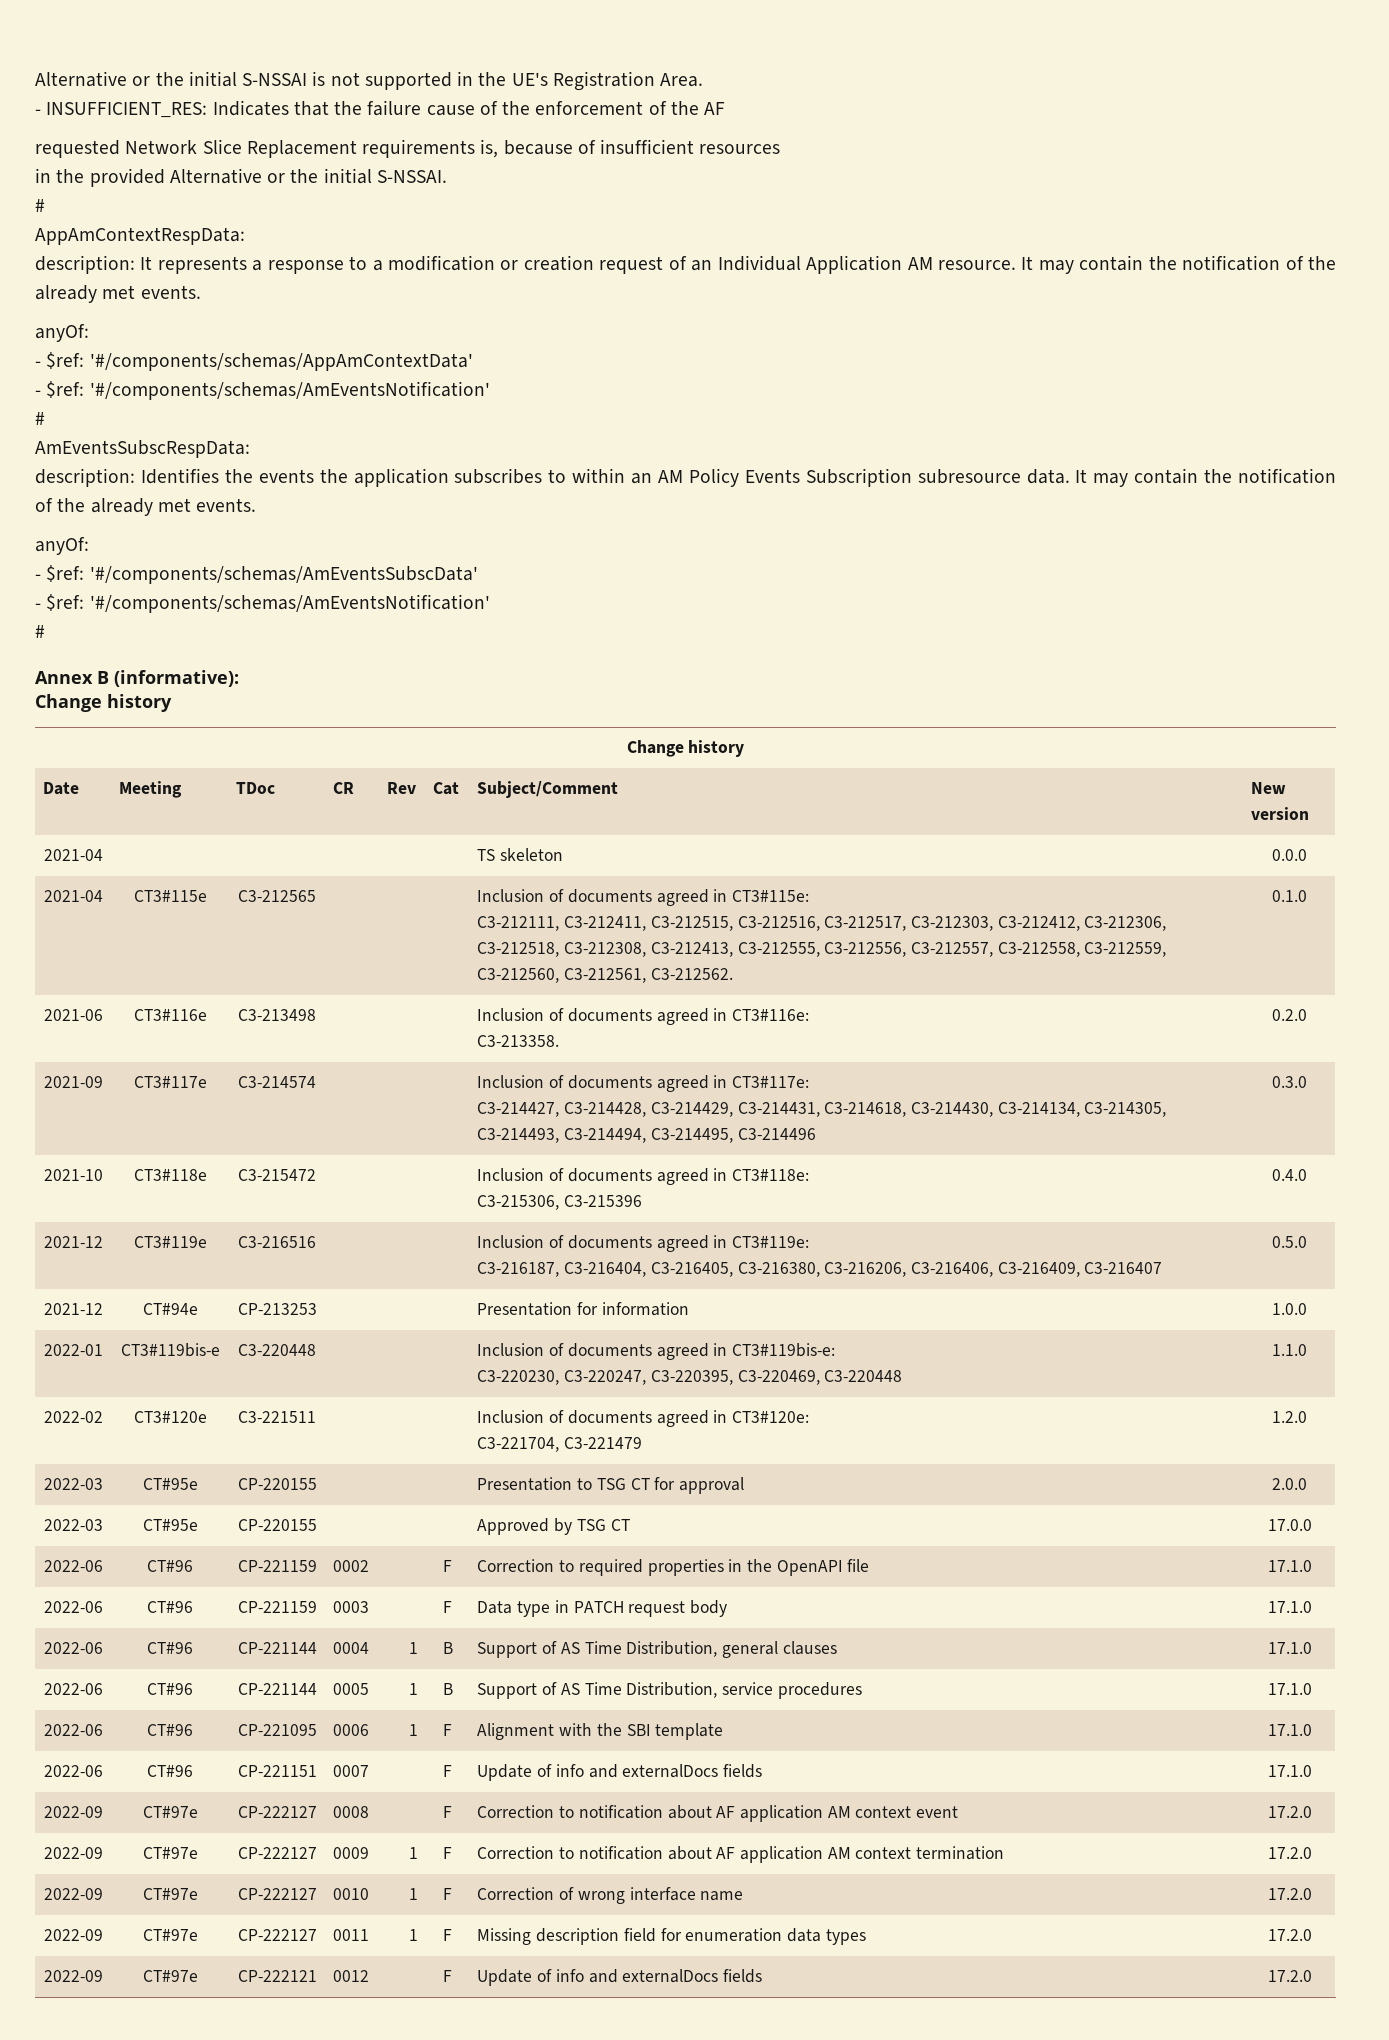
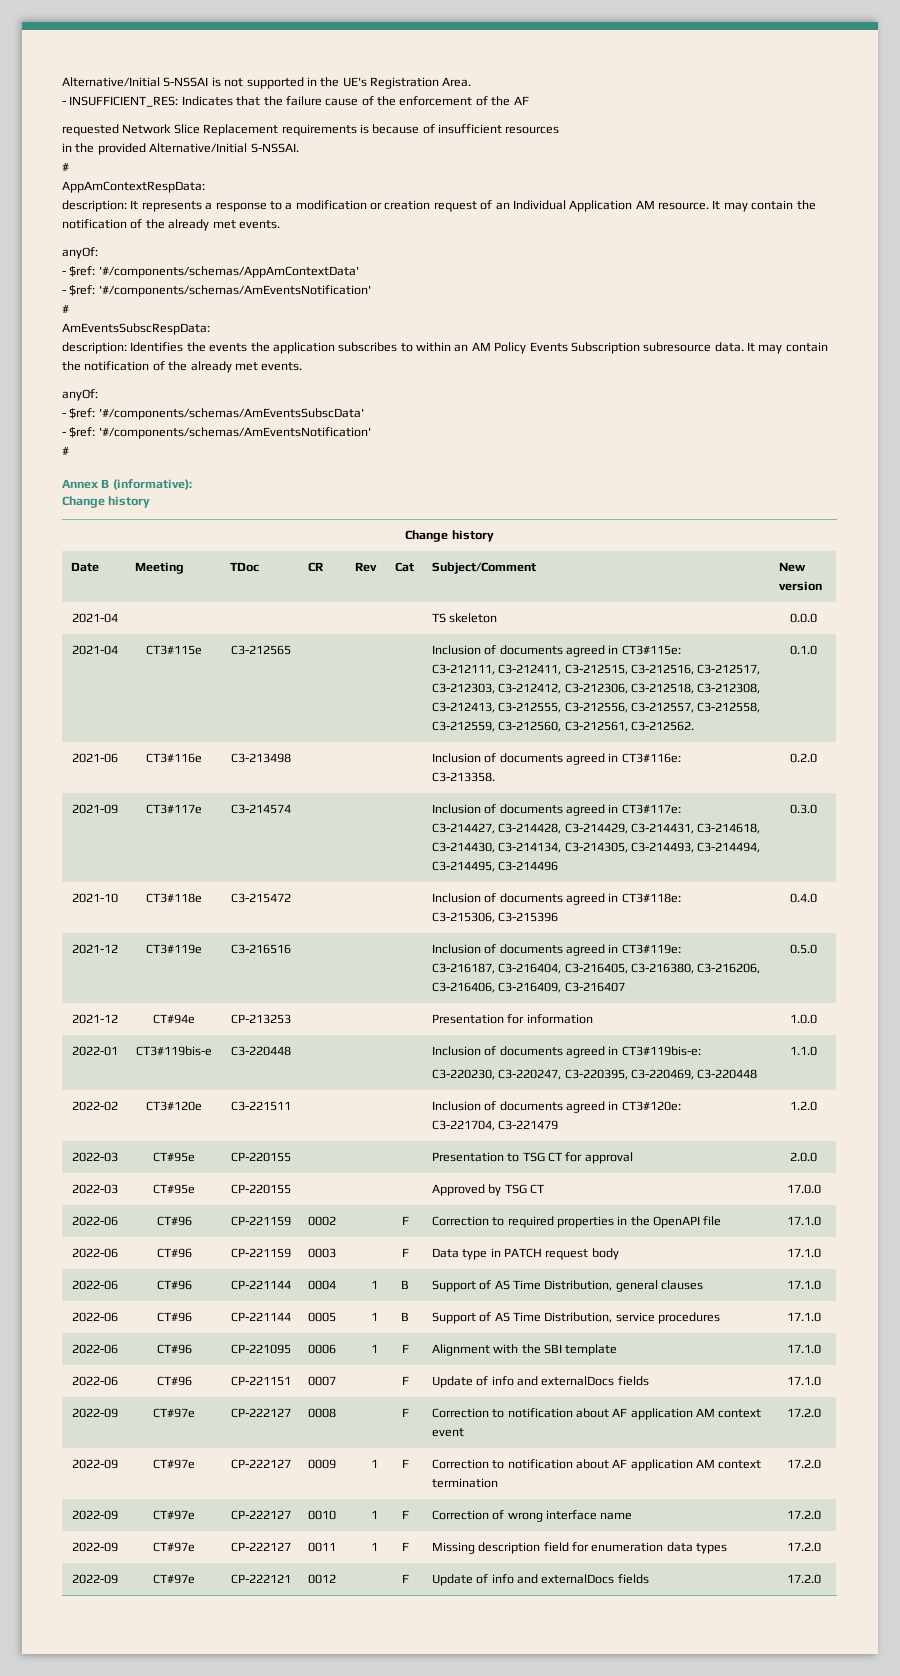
[35,71,237,87] Alternative or the initial -> [62,77,160,87] Alternative/Initial
[480,139,499,158] is, -> [359,124,369,134] is
[169,168,372,184] Alternative or the initial -> [149,143,248,153] Alternative/Initial

